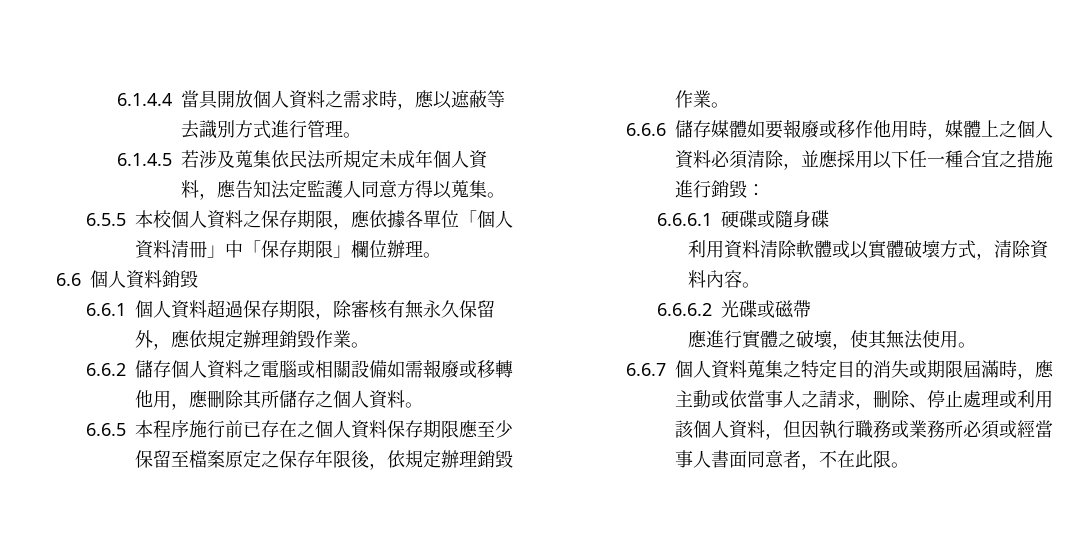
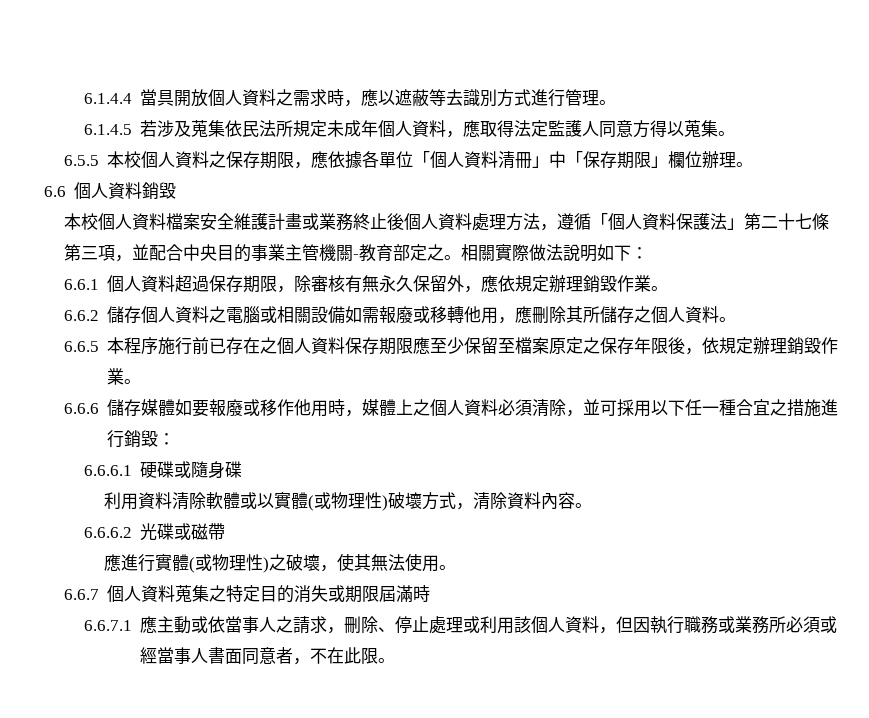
[235,180,272,198] 告知 -> [480,120,515,137] 取得
(198, 279) none -> [63,213,829,231] [63,244,648,262] // 本校個人資料檔案安全維護計畫或業務終止後個人資料處理方法，遵循「個人資料保護法」第二十七條第三項，並配合中央目的事業主管機關-教育部定之。相關實際做法說明如下：
[819,150,839,168] 應 -> [600,400,618,416] 可
(904, 249) none -> [307,492,388,511] (或物理性)
(778, 339) none -> [188,554,269,573] (或物理性)
[1017,373,1036,380] ， -> [83,620,132,631] // 6.6.7.1

